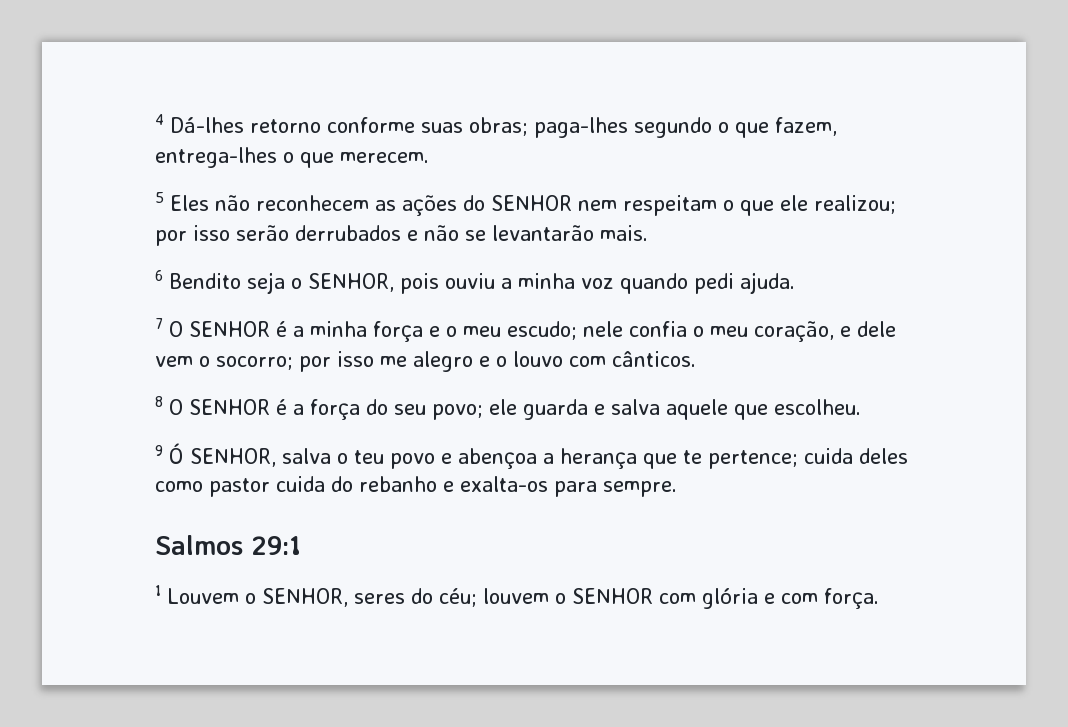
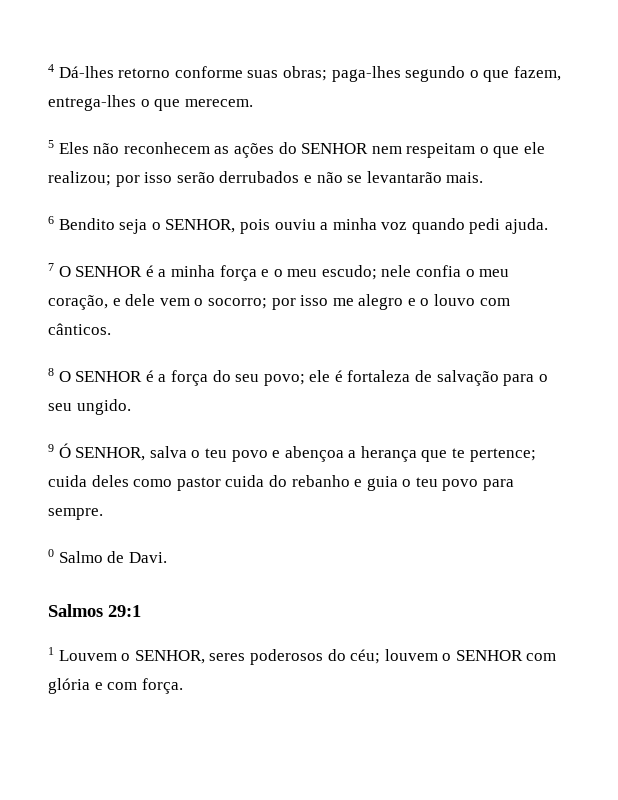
[523,399,861,420] guarda e salva aquele que escolheu. -> [334,370,548,386] [48,399,131,415] é fortaleza de salvação para o seu ungido.
[460,476,677,497] exalta-os para sempre. -> [366,476,515,491] [48,508,103,520] [48,549,167,563] guia o teu povo para sempre. // 0 Salmo de Davi.
(405, 598) none -> [249,649,323,665] poderosos

